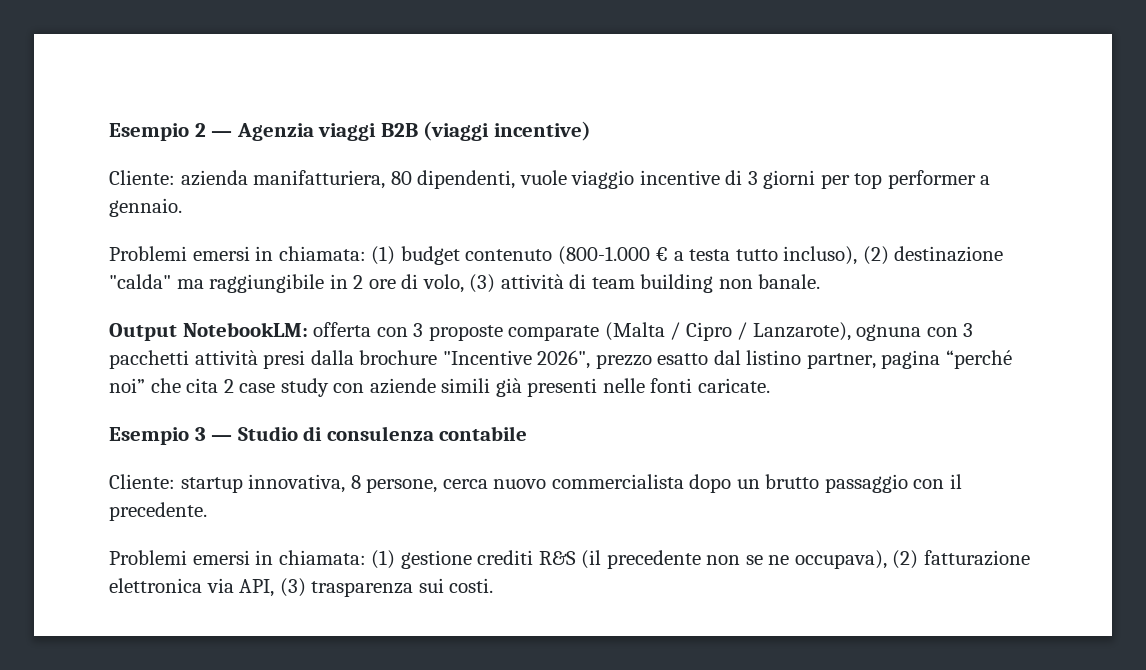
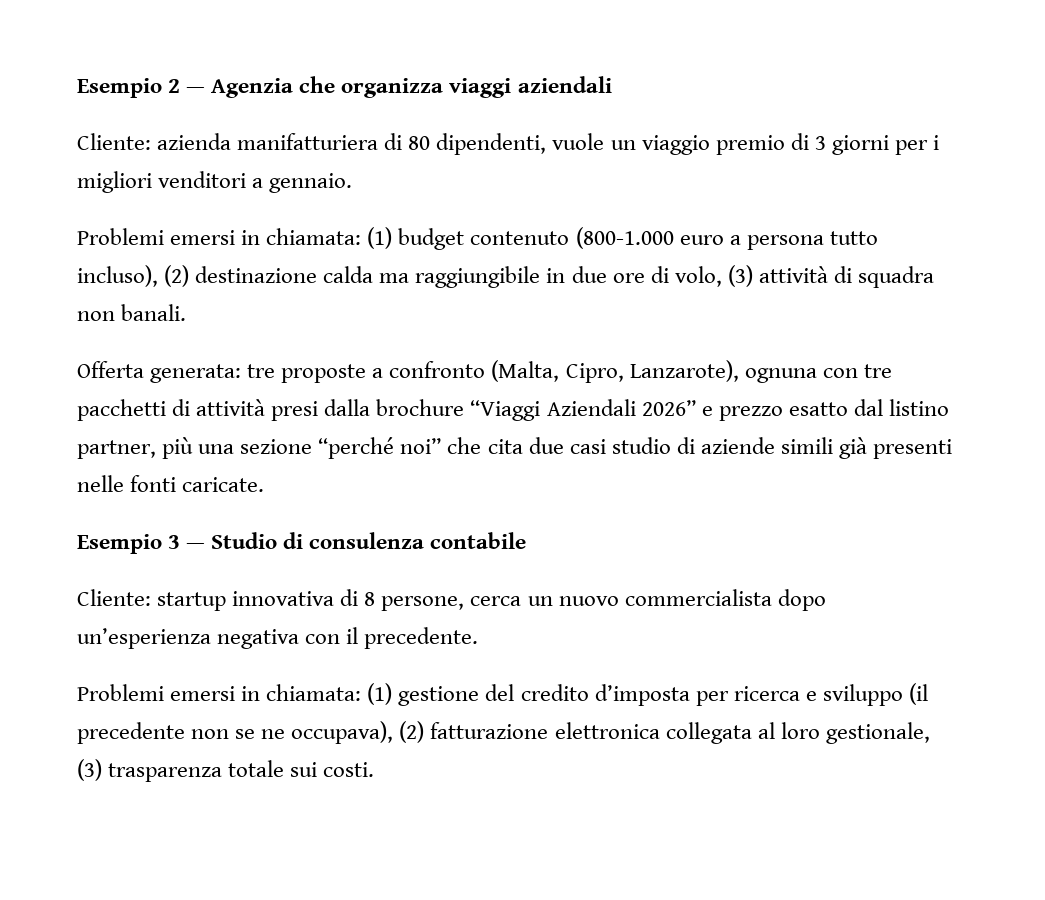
[318,121,591,141] viaggi B2B (viaggi incentive) -> [299,76,612,98] che organizza viaggi aziendali
[253,170,386,189] manifatturiera, -> [237,133,403,150] manifatturiera di
[571,170,720,189] viaggio incentive -> [610,135,785,155] un viaggio premio
[854,170,976,189] top performer -> [933,135,940,150] [77,171,247,193] i migliori venditori
[655,247,731,261] € a testa -> [679,235,824,250] euro a persona
[109,274,171,289] "calda" -> [323,266,374,283] calda
[353,275,364,289] 2 -> [571,266,607,283] due
[591,274,821,293] [109,322,974,341] [109,350,591,369] team building non banale. // Output NotebookLM: offerta con 3 proposte comparate (Malta / Cipro / Lanzarote), ognuna con 3 pacchetti attività presi dalla brochure "Incentive 2026", -> [858,266,935,288] [77,304,187,321] [77,360,892,383] [77,399,713,421] squadra non banali. // Offerta generata: tre proposte a confronto (Malta, Cipro, Lanzarote), ognuna con tre pacchetti di attività presi dalla brochure “Viaggi Aziendali 2026” e
[881,350,941,369] pagina -> [162,437,313,459] più una sezione
[223,378,365,397] 2 case study con -> [528,437,695,454] due casi studio di
[248,474,346,493] innovativa, -> [232,589,359,606] innovativa di
(488, 484) none -> [527,596,553,606] un
[736,474,908,493] un brutto passaggio -> [77,628,300,649] un’esperienza negativa
[477,550,576,565] crediti R&S -> [485,684,903,706] del credito d’imposta per ricerca e sviluppo
[206,578,275,597] via API, -> [665,722,930,744] collegata al loro gestionale,
(414, 589) none -> [228,760,285,777] totale

